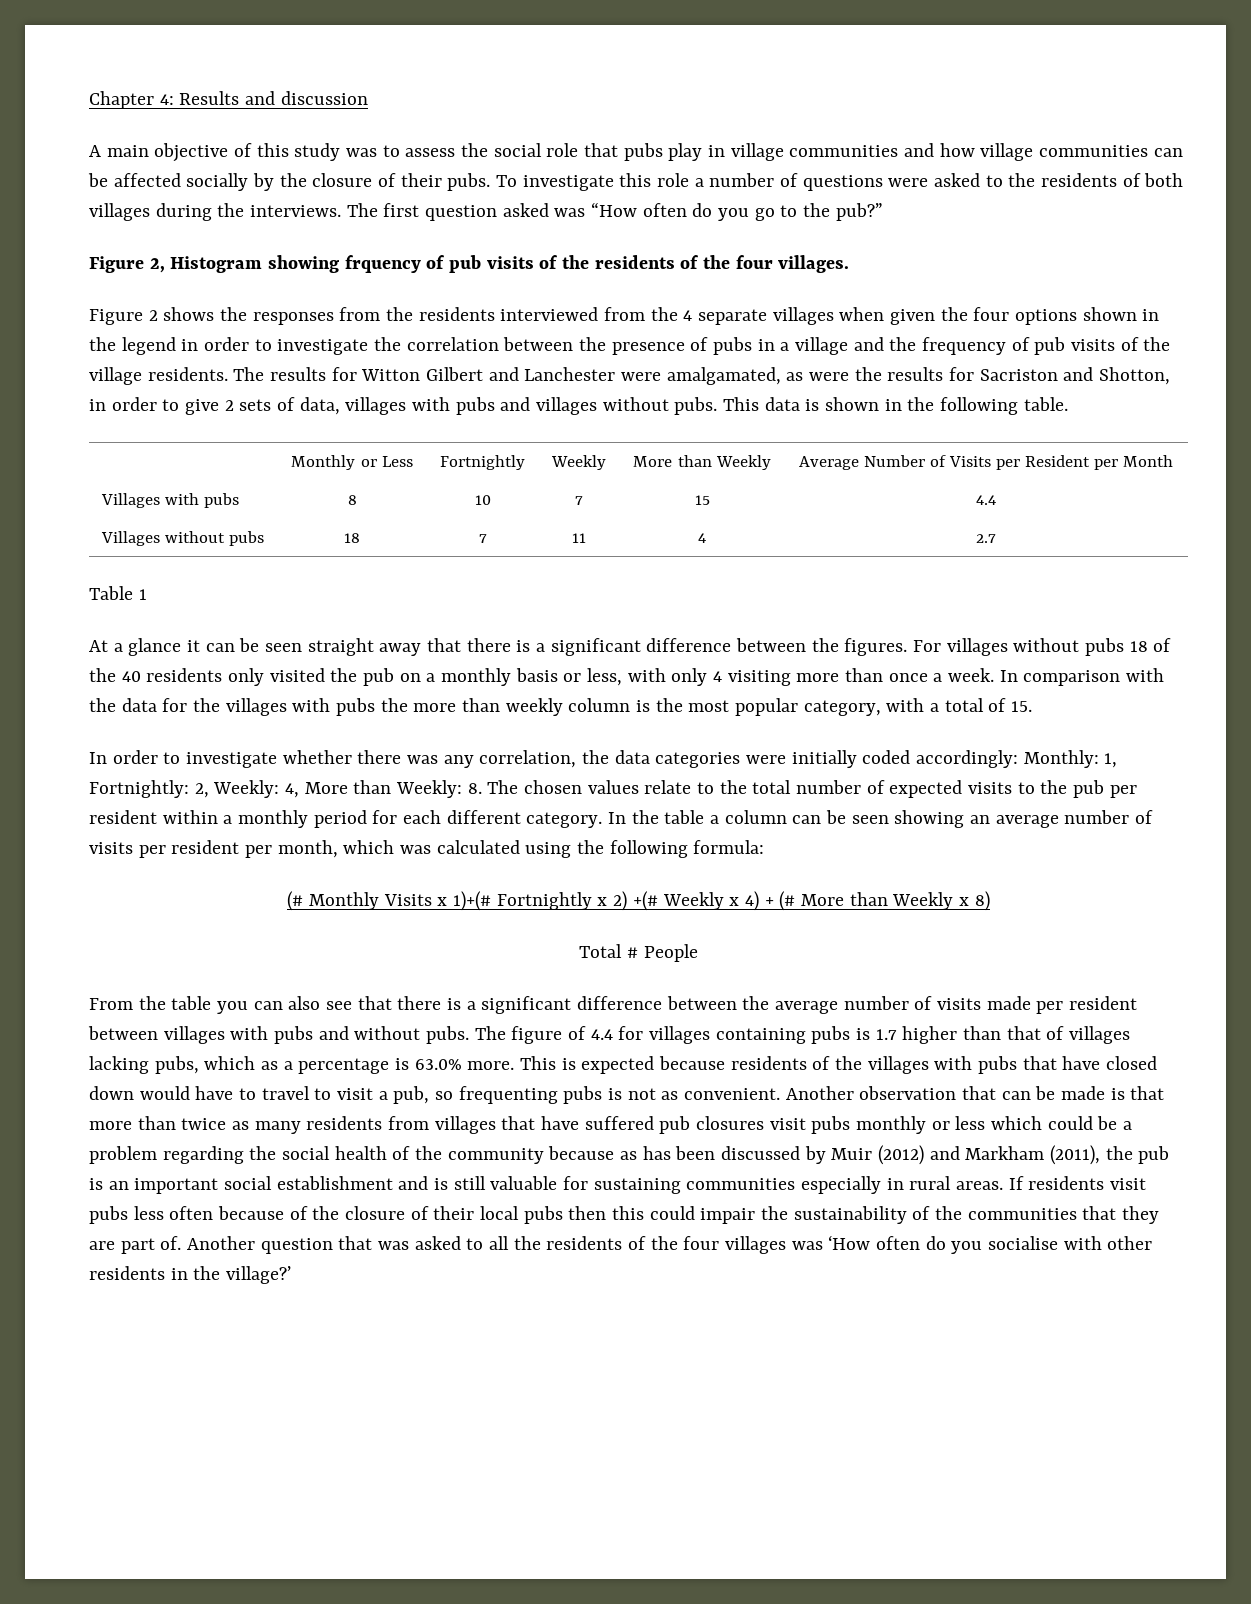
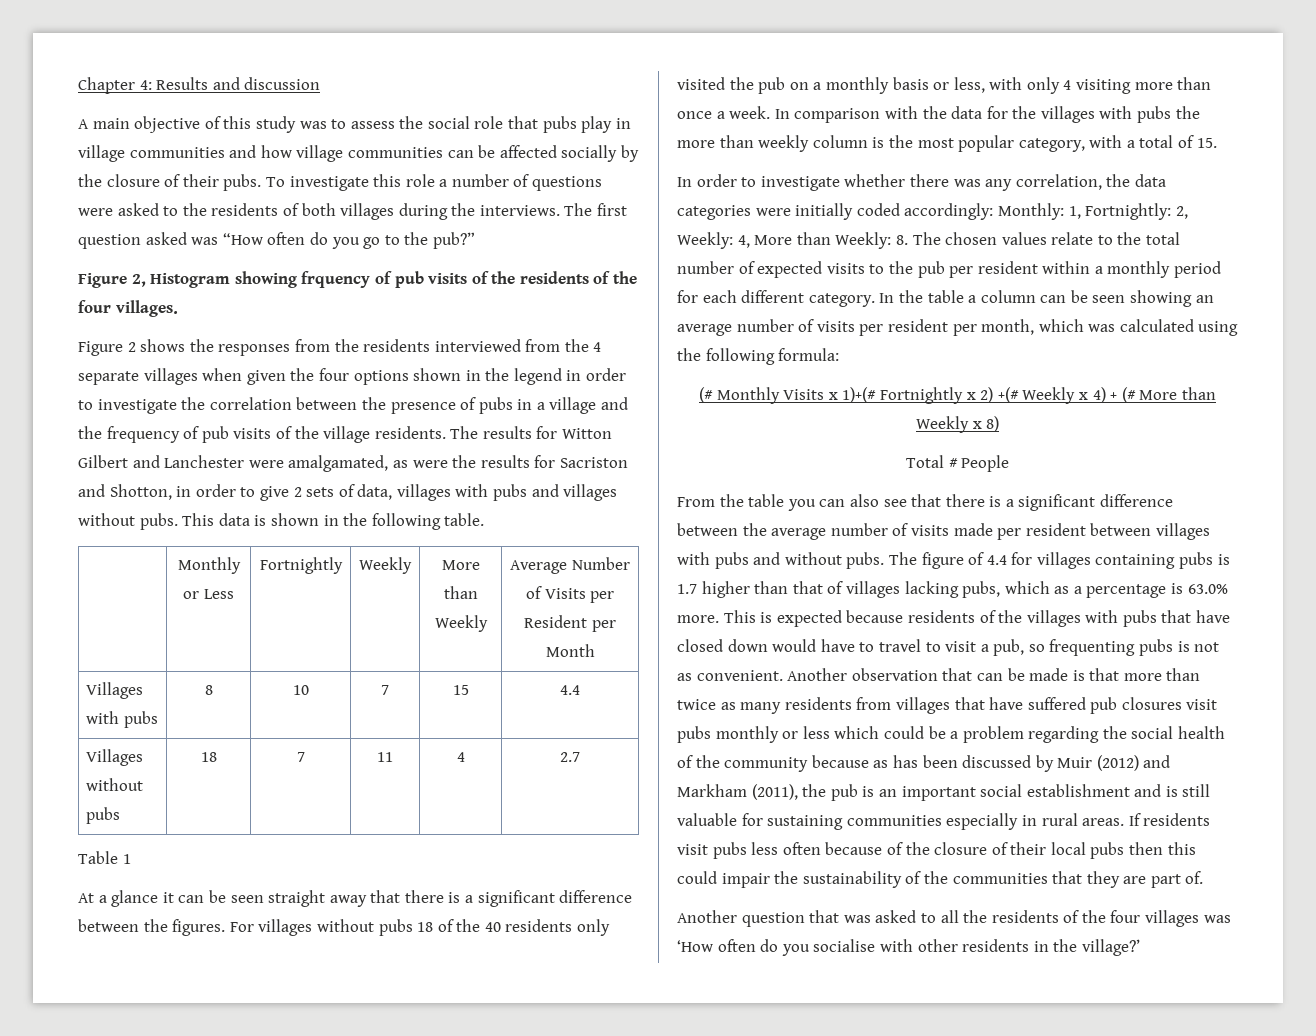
(182, 1243) none -> (1204, 877) //

